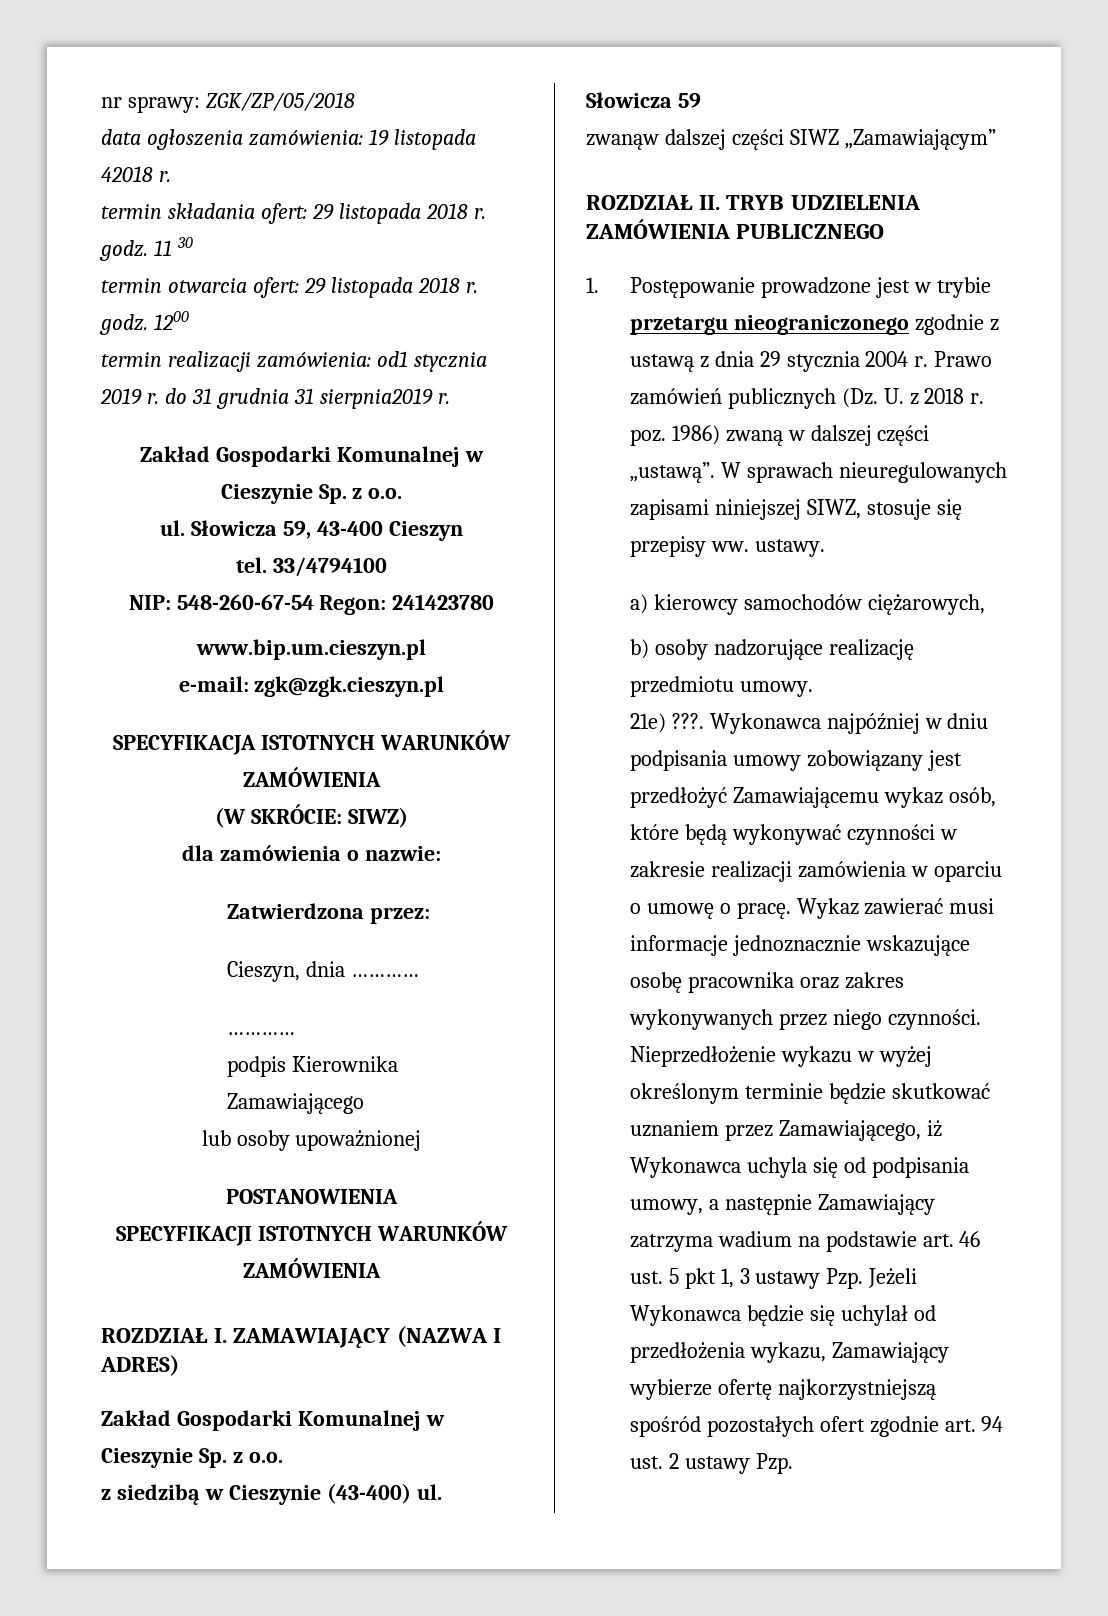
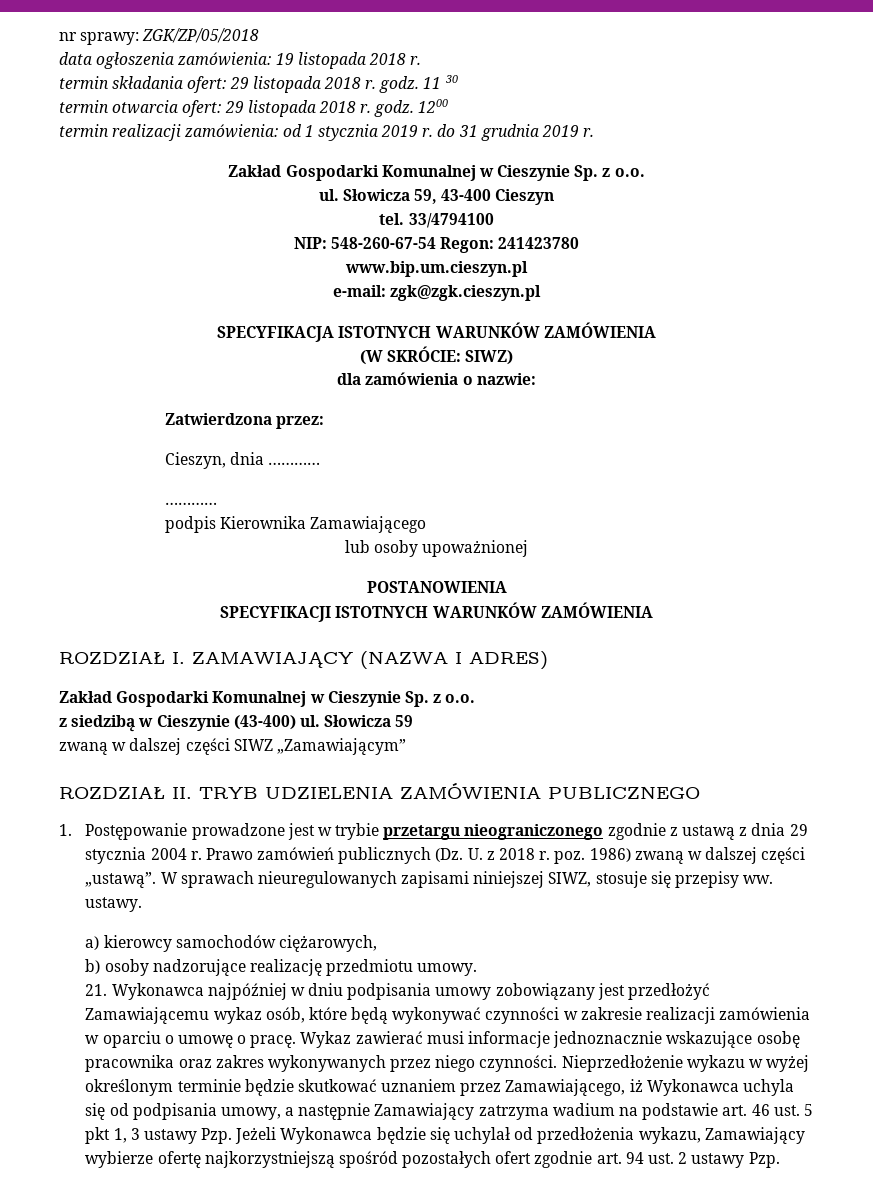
[101,166,153,182] 42018 -> [368,53,406,65] 2018
[376,351,408,367] od1 -> [282,124,314,137] od 1
[293,388,433,409] 31 sierpnia2019 -> [542,125,580,137] 2019
[586,134,659,150] zwanąw -> [59,742,127,755] zwaną w
[629,713,704,733] 21e) ???. -> [85,984,108,996] 21.

